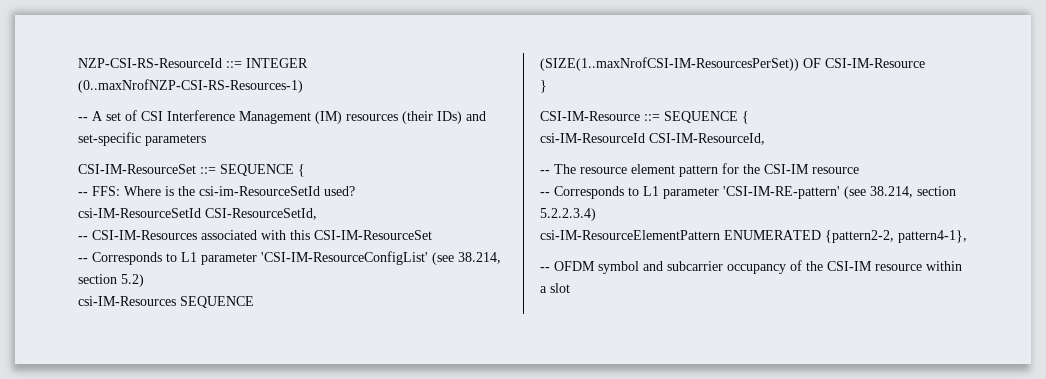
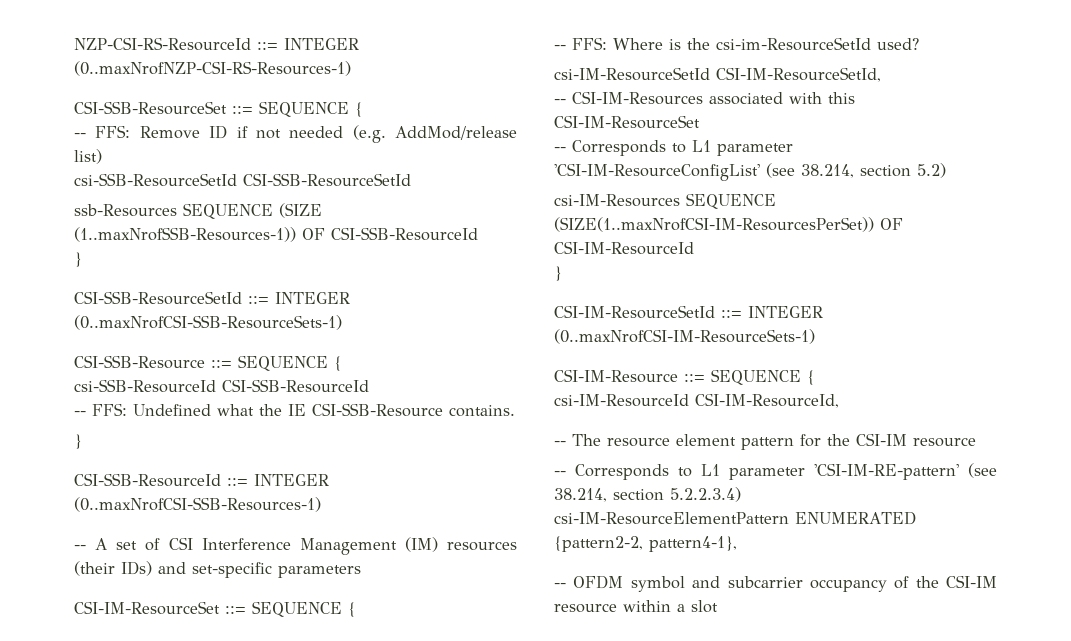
(303, 86) none -> [74,101,363,117] [74,125,517,143] [74,149,102,164] [74,173,411,187] [74,203,322,219] [74,227,478,242] [74,252,82,267] [74,291,350,305] [74,315,342,330] [74,355,342,371] [74,379,369,393] [74,403,515,417] [74,434,82,449] [74,473,329,487] [74,497,321,512] // CSI-SSB-ResourceSet ::= SEQUENCE { // -- FFS: Remove ID if not needed (e.g. AddMod/release list) // csi-SSB-ResourceSetId CSI-SSB-ResourceSetId // ssb-Resources SEQUENCE (SIZE (1..maxNrofSSB-Resources-1)) OF CSI-SSB-ResourceId // } // CSI-SSB-ResourceSetId ::= INTEGER (0..maxNrofCSI-SSB-ResourceSets-1) // CSI-SSB-Resource ::= SEQUENCE { // csi-SSB-ResourceId CSI-SSB-ResourceId // -- FFS: Undefined what the IE CSI-SSB-Resource contains. // } // CSI-SSB-ResourceId ::= INTEGER (0..maxNrofCSI-SSB-Resources-1)
[205,208,317,220] CSI-ResourceSetId, -> [716,67,881,82] CSI-IM-ResourceSetId,
[825,58,925,68] [540,80,547,93] CSI-IM-Resource // } -> [554,241,694,255] [554,266,562,281] [554,305,823,319] [554,329,815,344] CSI-IM-ResourceId // } // CSI-IM-ResourceSetId ::= INTEGER (0..maxNrofCSI-IM-ResourceSets-1)

